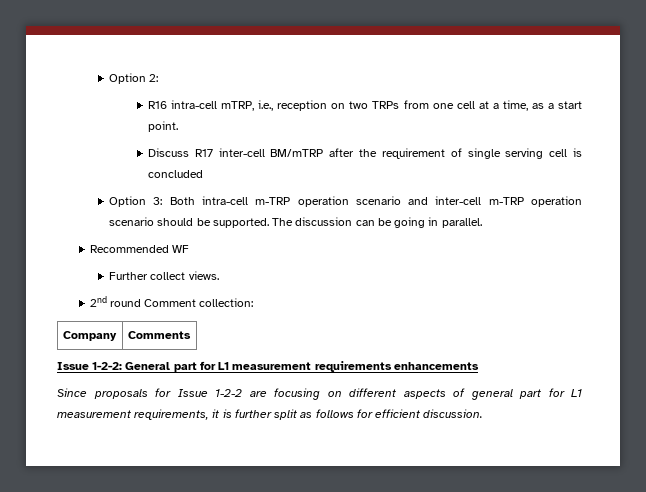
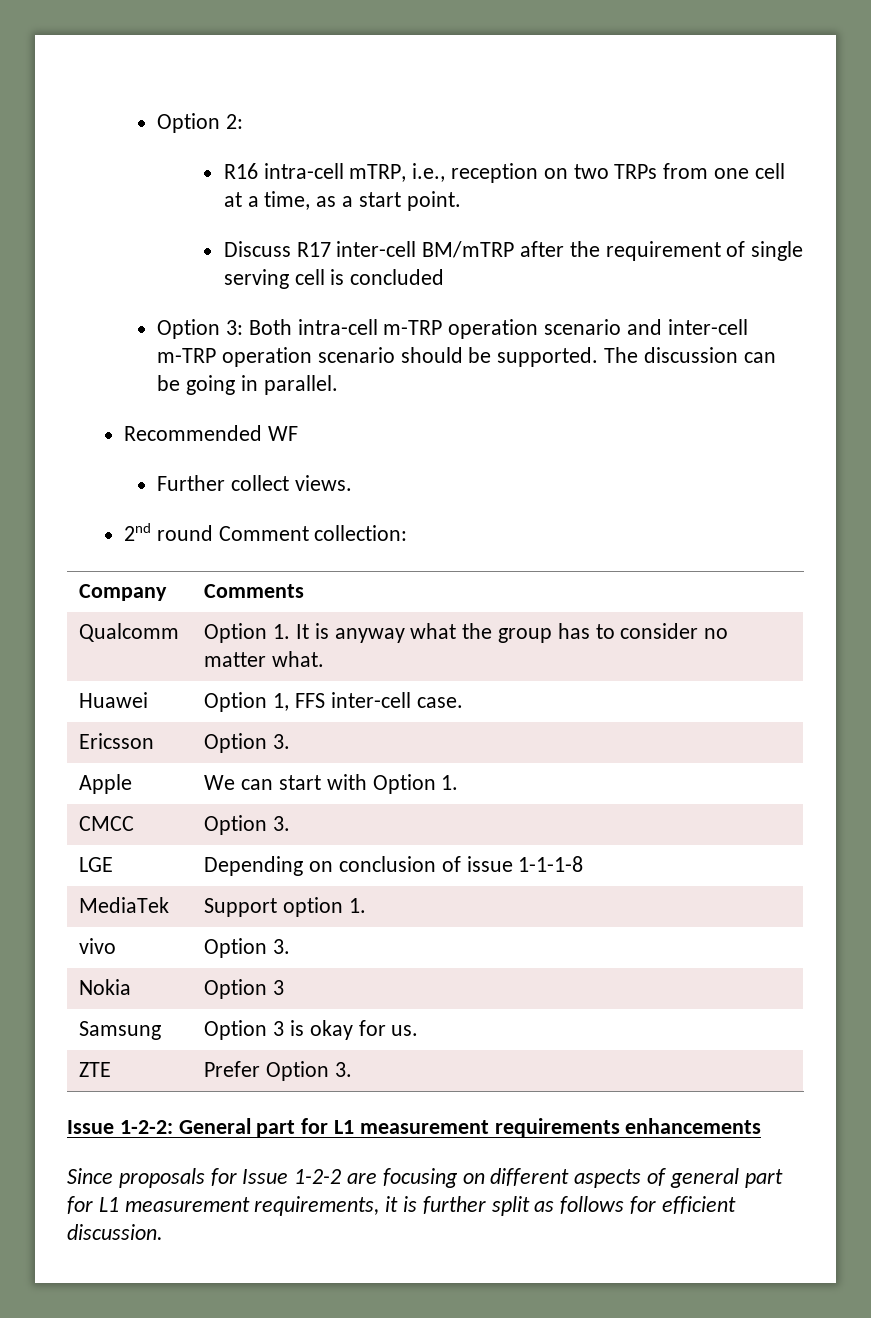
(191, 335) none -> [79,623,180,642] [204,623,729,643] [204,651,325,667] [79,692,149,708] [204,692,463,712] [79,733,155,749] [204,733,291,753] [79,774,133,794] [204,774,459,794] [79,816,135,831] [204,815,291,835] [79,857,114,872] [204,856,584,876] [79,897,170,913] [204,897,366,917] [79,938,117,954] [204,938,291,958] [79,979,132,995] [204,979,285,999] [79,1021,162,1040] [204,1020,419,1040] [79,1062,112,1077] [204,1061,352,1081] // Qualcomm | Option 1. It is anyway what the group has to consider no matter what. // Huawei | Option 1, FFS inter-cell case. // Ericsson | Option 3. // Apple | We can start with Option 1. // CMCC | Option 3. // LGE | Depending on conclusion of issue 1-1-1-8 // MediaTek | Support option 1. // vivo | Option 3. // Nokia | Option 3 // Samsung | Option 3 is okay for us. // ZTE | Prefer Option 3.

